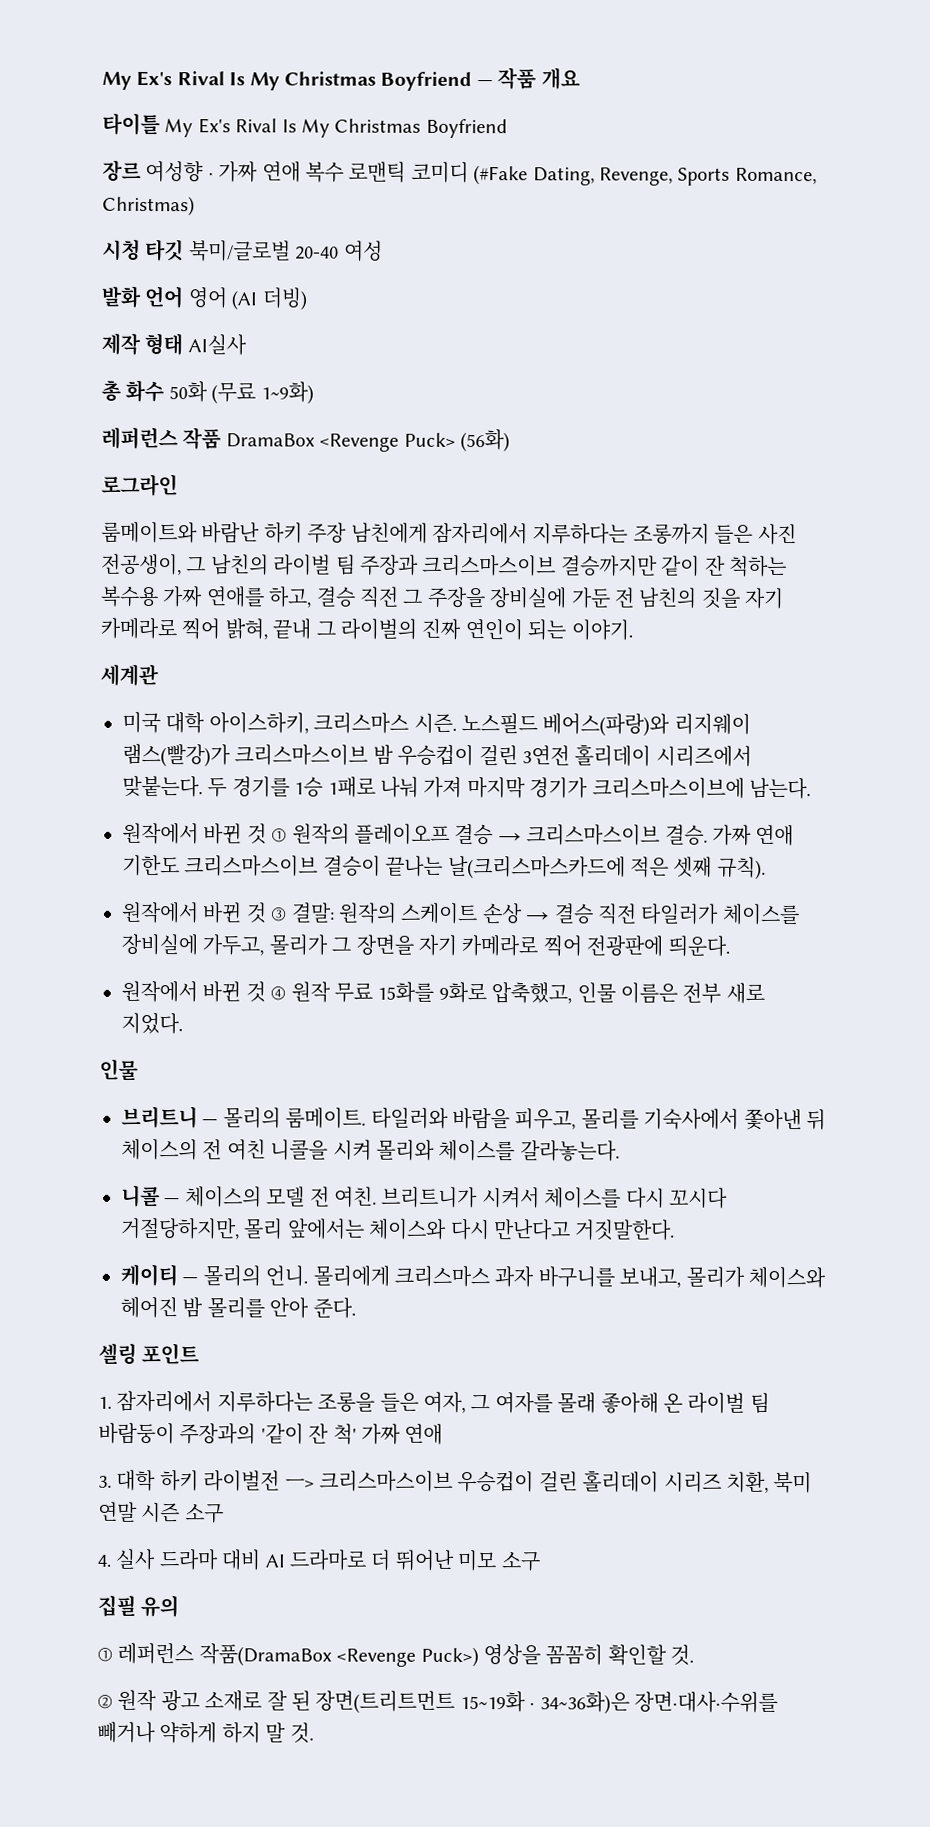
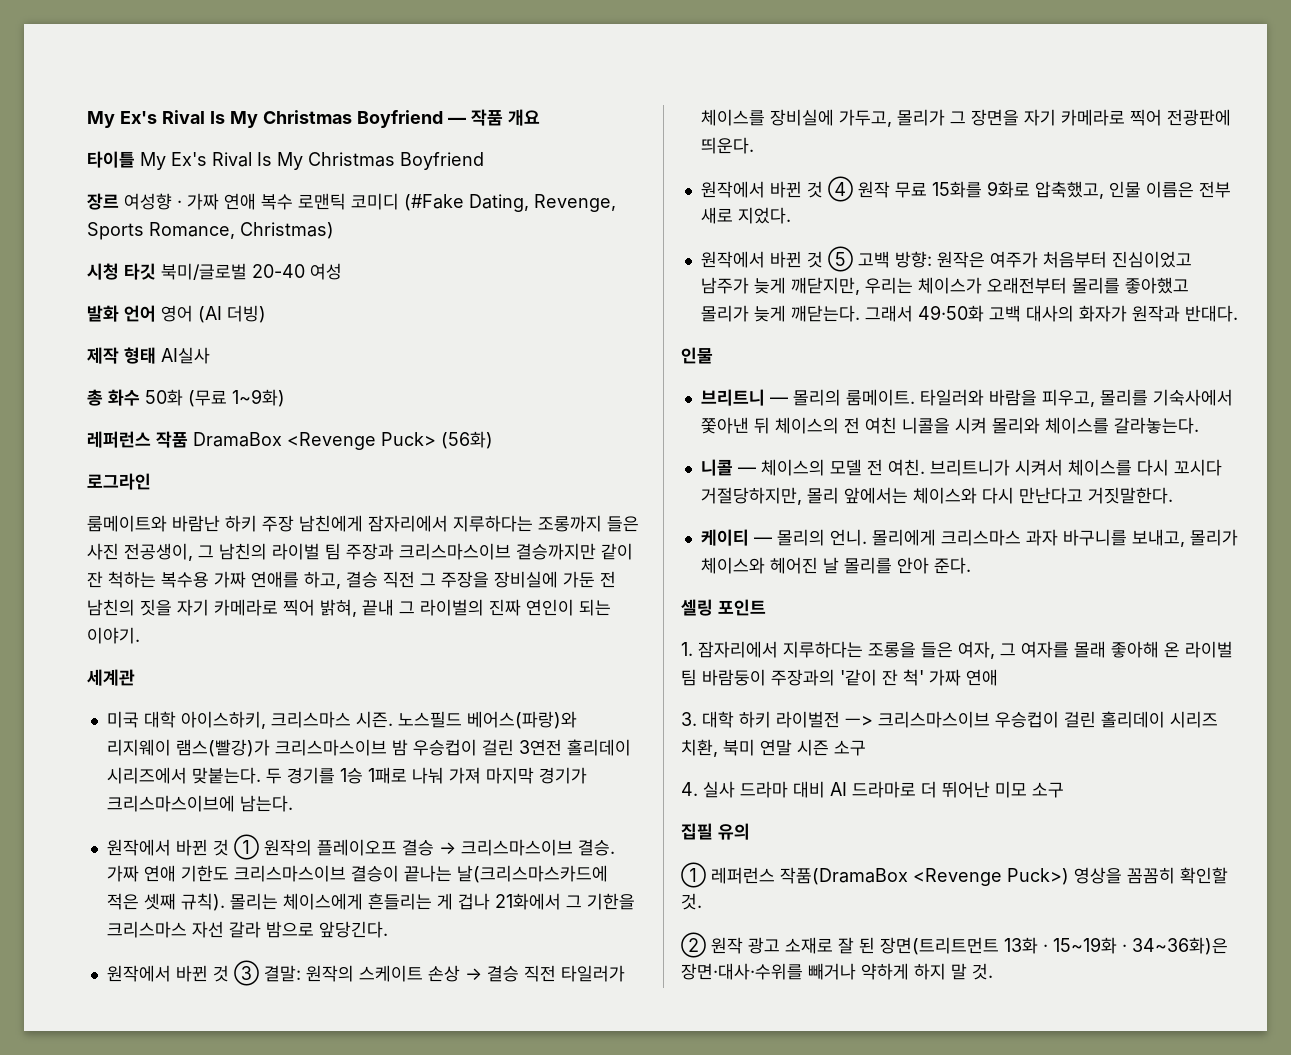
(766, 868) none -> [229,893,635,910] [106,921,388,938] 몰리는 체이스에게 흔들리는 게 겁나 21화에서 그 기한을 크리스마스 자선 갈라 밤으로 앞당긴다.
(183, 1023) none -> [700,246,1192,272] [700,277,1189,295] [700,305,1238,322] // 원작에서 바뀐 것 ⑤ 고백 방향: 원작은 여주가 처음부터 진심이었고 남주가 늦게 깨닫지만, 우리는 체이스가 오래전부터 몰리를 좋아했고 몰리가 늦게 깨닫는다. 그래서 49·50화 고백 대사의 화자가 원작과 반대다.
[182,1297,204,1318] 밤 -> [822,557,839,574] 날
(456, 1702) none -> [1004,937,1048,954] 13화 ·

